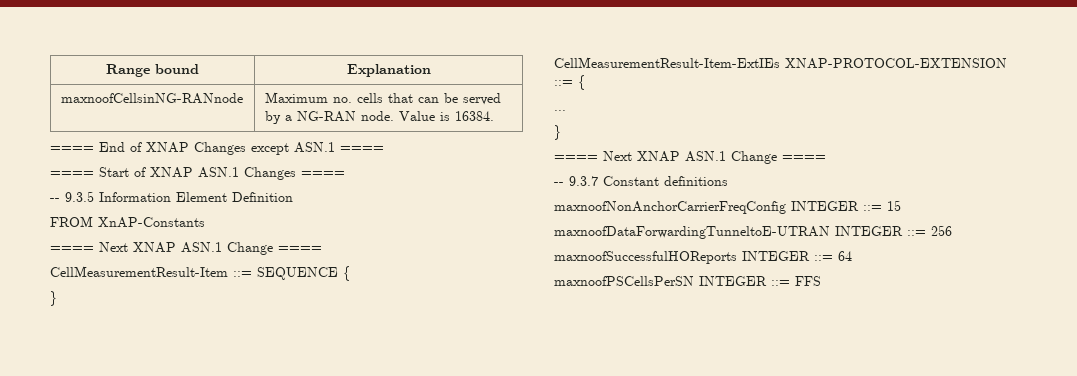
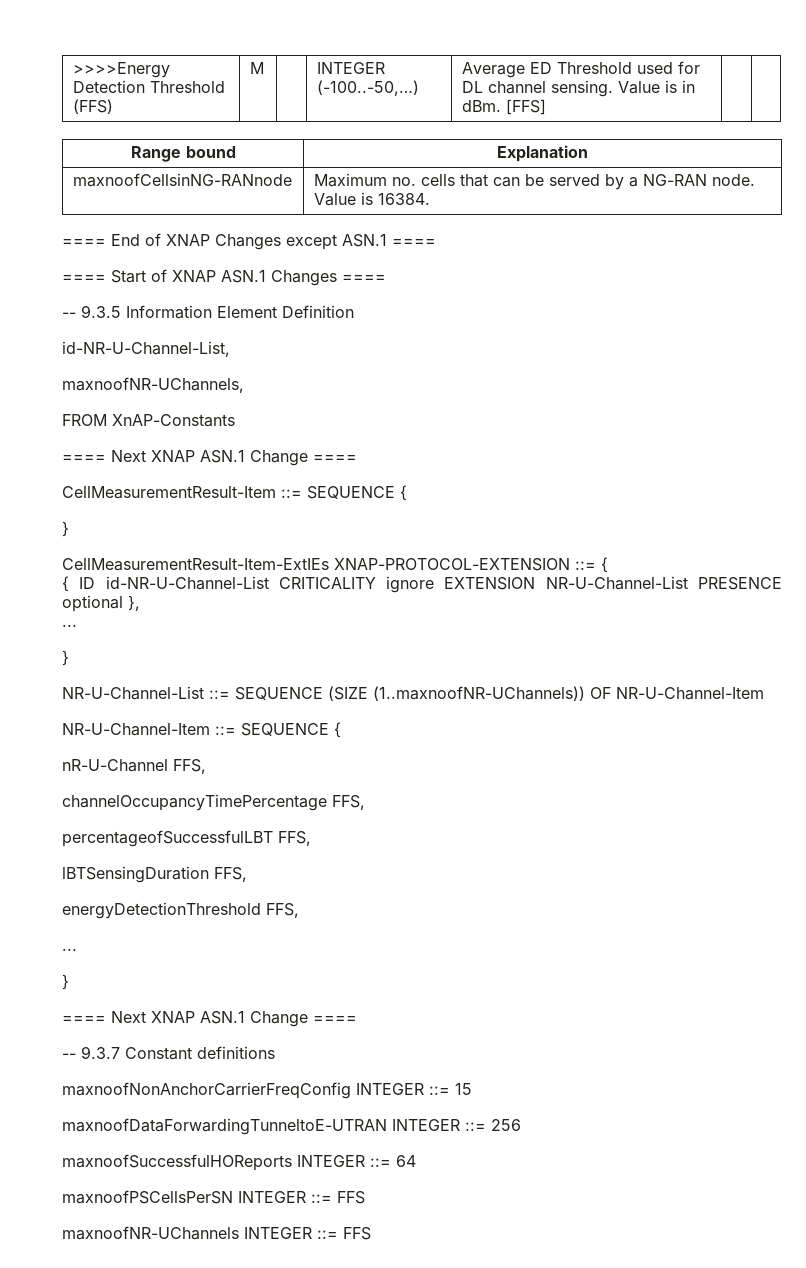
(106, 70) none -> [72,62,170,78] [72,80,225,93] [72,99,113,114] [249,62,264,74] [316,62,385,74] [316,80,419,96] [461,61,700,78] [461,80,695,97] [461,99,546,115] >>>>Energy Detection Threshold (FFS) | M | | INTEGER (-100..-50,…) | Average ED Threshold used for DL channel sensing. Value is in dBm. [FFS] | | //
(293, 197) none -> [62,341,230,357] [62,377,244,393] // id-NR-U-Channel-List, // maxnoofNR-UChannels,
(585, 82) none -> [62,576,782,593] [62,595,140,612] [62,624,77,627] [62,650,69,666] [62,686,764,701] [62,722,341,738] [62,759,206,774] [62,794,365,811] [62,830,311,847] [62,866,247,883] [62,902,299,919] // { ID id-NR-U-Channel-List CRITICALITY ignore EXTENSION NR-U-Channel-List PRESENCE optional }, // ... // } // NR-U-Channel-List ::= SEQUENCE (SIZE (1..maxnoofNR-UChannels)) OF NR-U-Channel-Item // NR-U-Channel-Item ::= SEQUENCE { // nR-U-Channel FFS, // channelOccupancyTimePercentage FFS, // percentageofSuccessfulLBT FFS, // lBTSensingDuration FFS, // energyDetectionThreshold FFS,
(821, 281) none -> [62,1226,371,1240] // maxnoofNR-UChannels INTEGER ::= FFS

